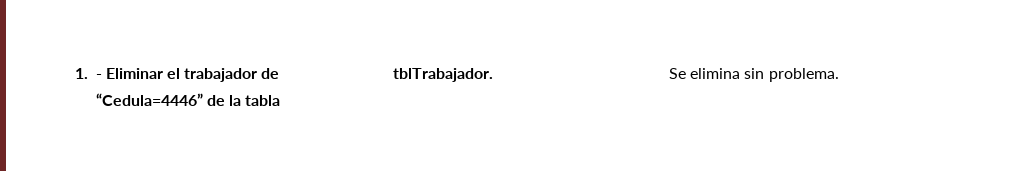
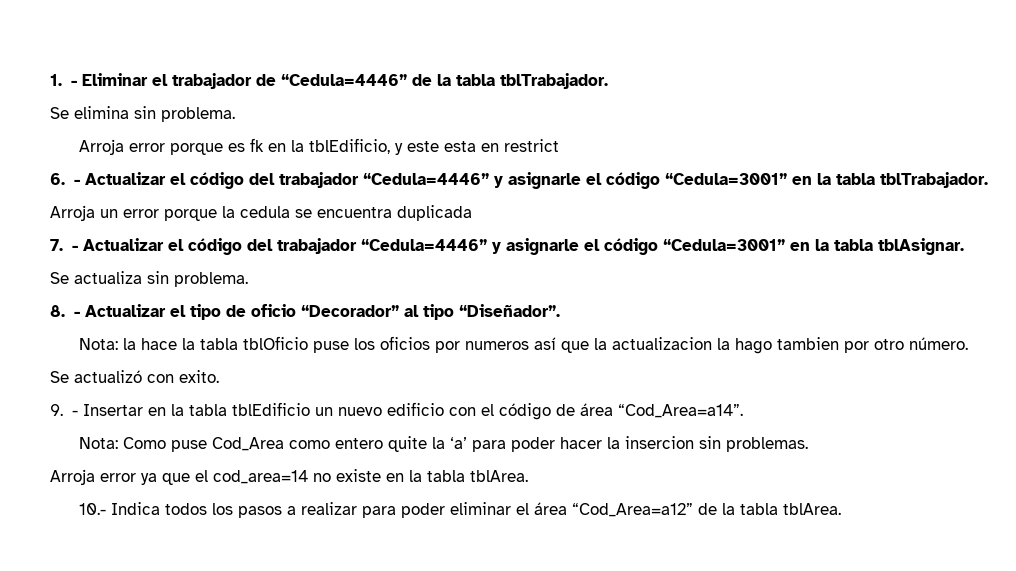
(839, 75) none -> [79,138,560,155] [50,172,988,189] [50,205,472,221] [50,238,964,255] [50,271,248,287] [50,304,560,320] [79,336,969,354] [50,370,219,383] [50,402,743,420] [79,436,809,452] [50,469,528,485] [79,502,842,518] // Arroja error porque es fk en la tblEdificio, y este esta en restrict // 6. - Actualizar el código del trabajador “Cedula=4446” y asignarle el código “Cedula=3001” en la tabla tblTrabajador. // Arroja un error porque la cedula se encuentra duplicada // 7. - Actualizar el código del trabajador “Cedula=4446” y asignarle el código “Cedula=3001” en la tabla tblAsignar. // Se actualiza sin problema. // 8. - Actualizar el tipo de oficio “Decorador” al tipo “Diseñador”. // Nota: la hace la tabla tblOficio puse los oficios por numeros así que la actualizacion la hago tambien por otro número. // Se actualizó con exito. // 9. - Insertar en la tabla tblEdificio un nuevo edificio con el código de área “Cod_Area=a14”. // Nota: Como puse Cod_Area como entero quite la ‘a’ para poder hacer la insercion sin problemas. // Arroja error ya que el cod_area=14 no existe en la tabla tblArea. // 10.- Indica todos los pasos a realizar para poder eliminar el área “Cod_Area=a12” de la tabla tblArea.

